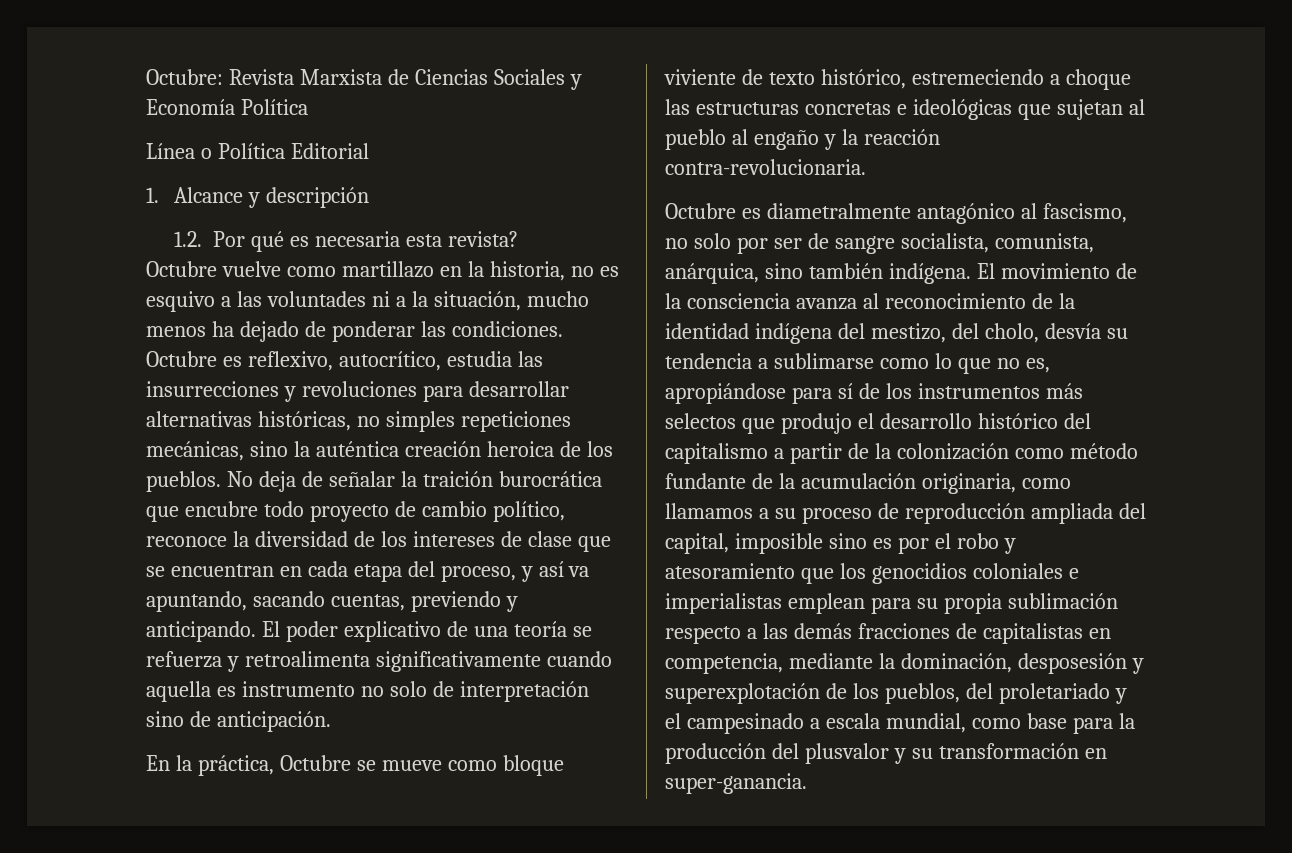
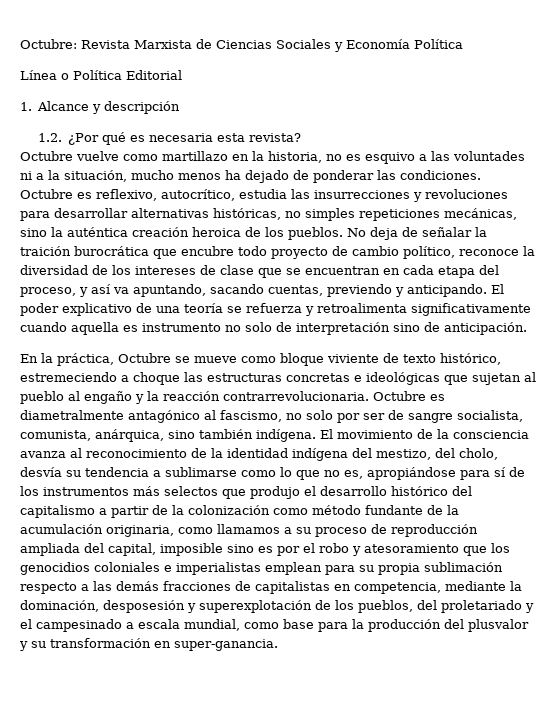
[212,231,245,247] Por -> [67,133,99,145] ¿Por
[665,159,866,175] contra-revolucionaria. // -> [223,391,369,401] contrarrevolucionaria.

